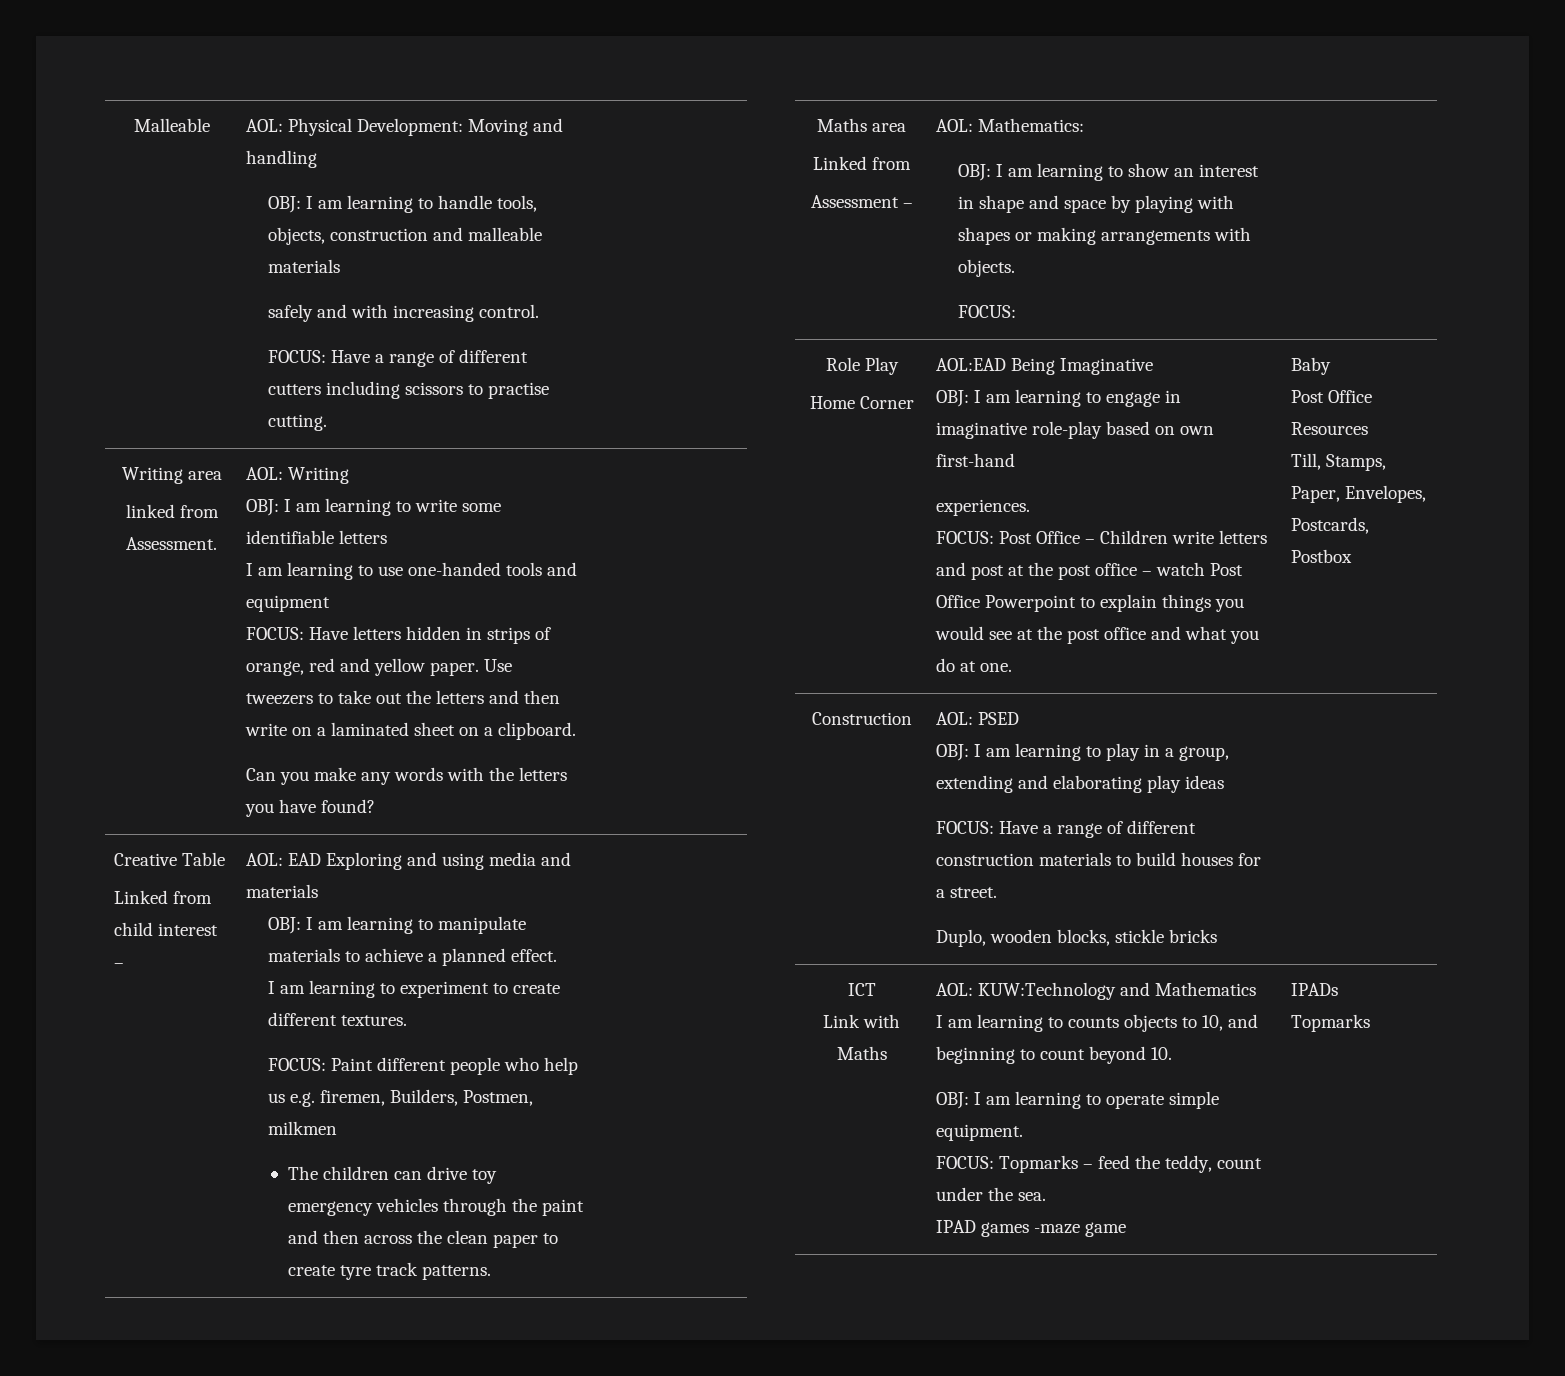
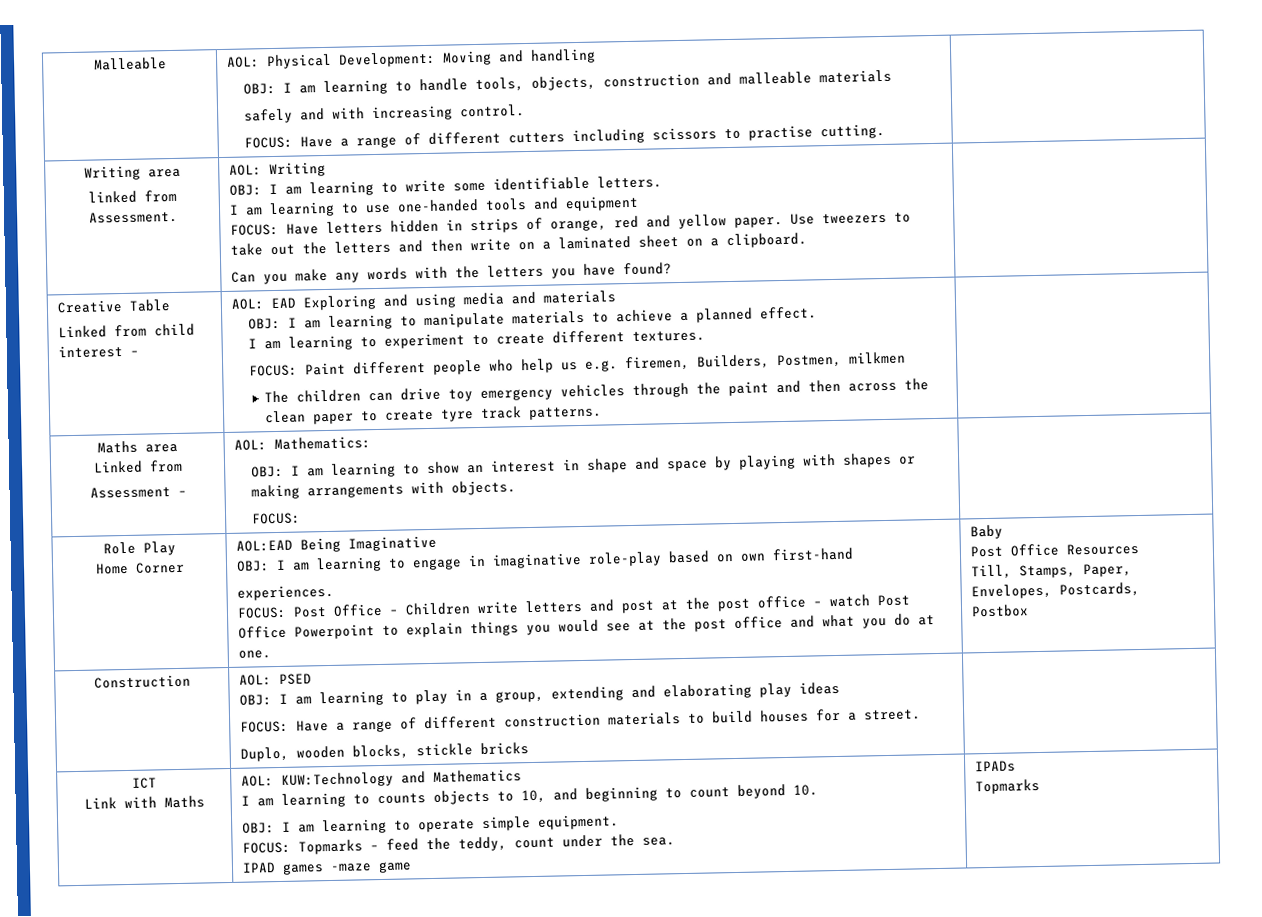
[339,530,388,544] letters -> [597,175,663,189] letters.

